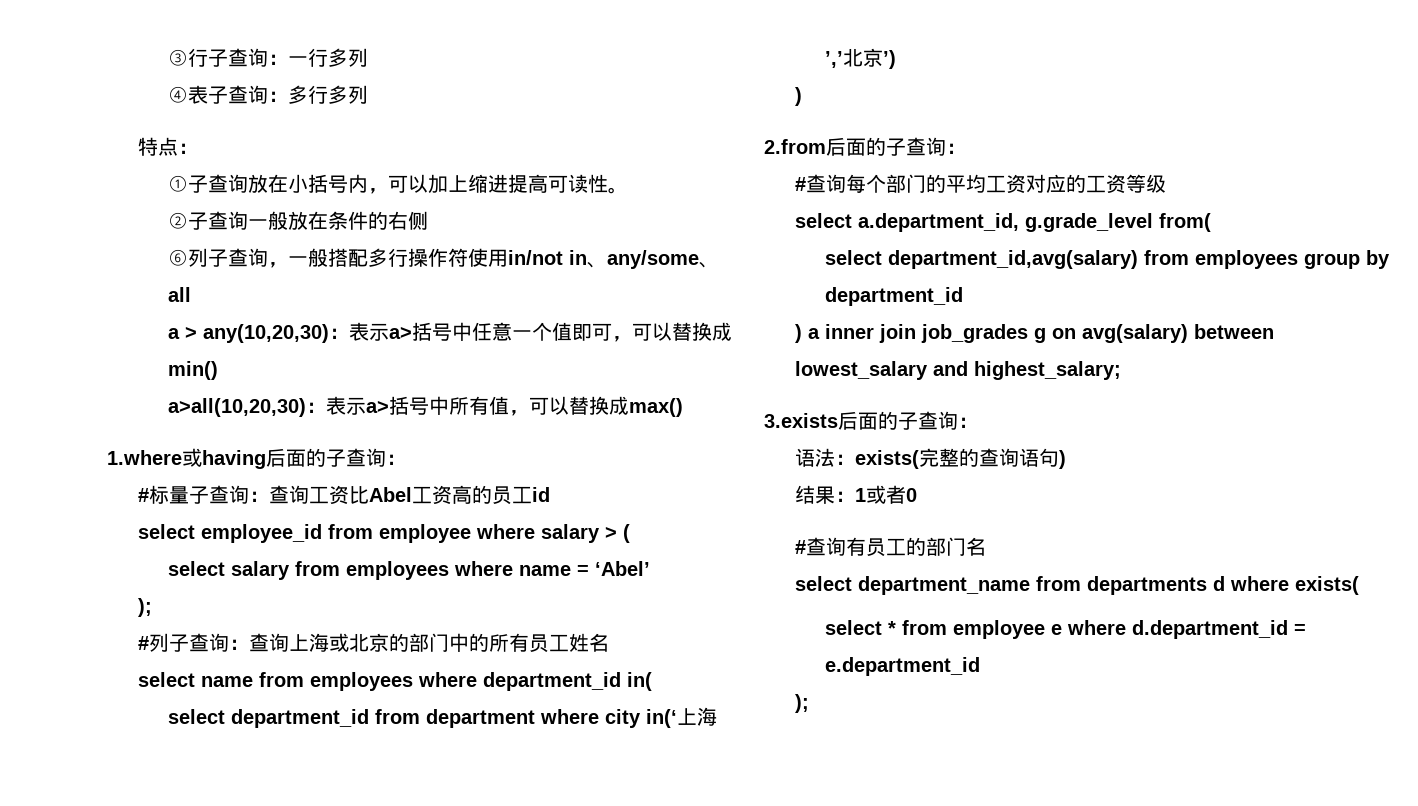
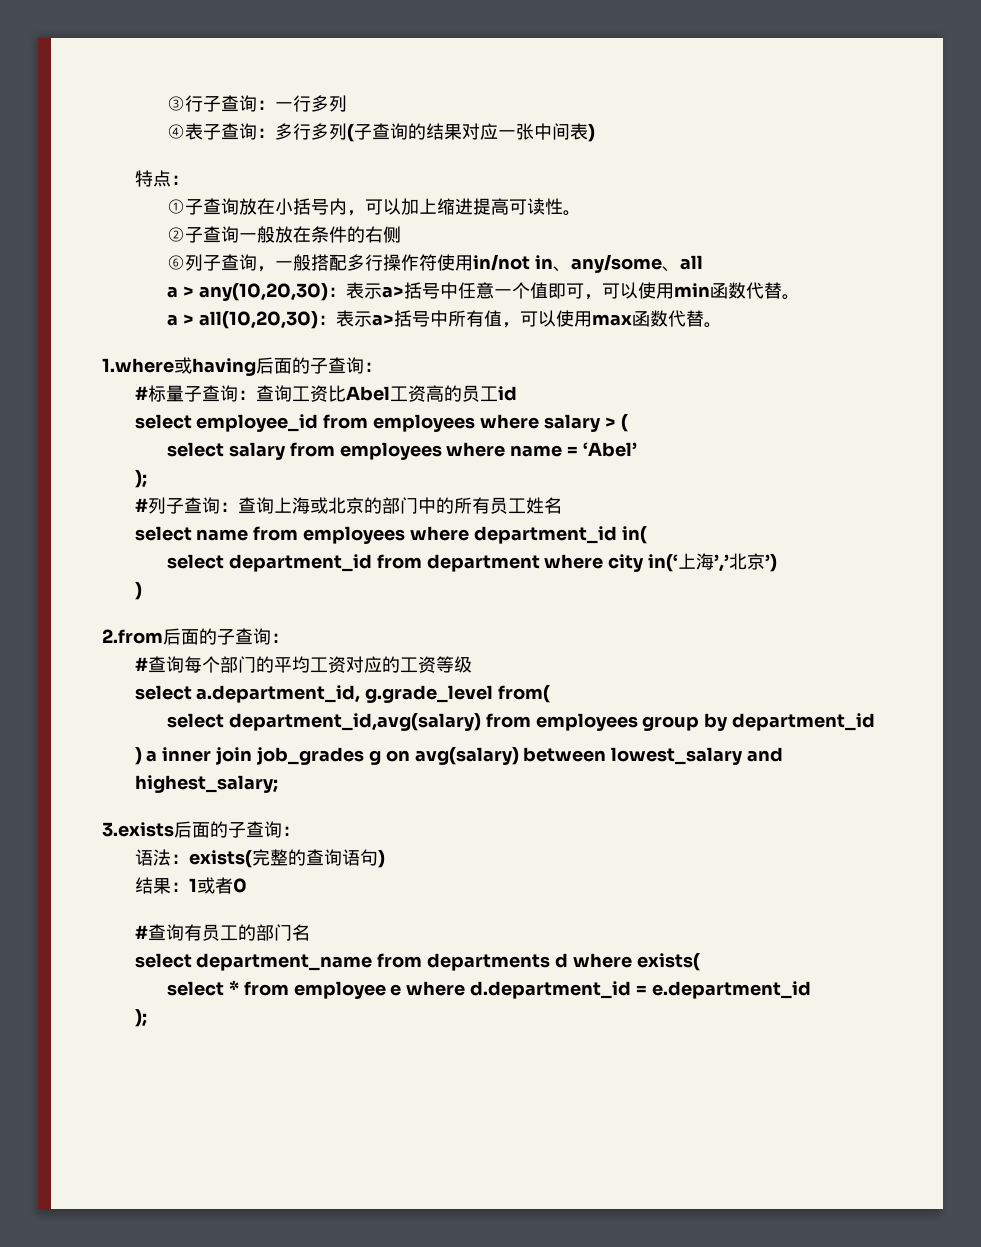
(368, 94) none -> [347,123,596,142] (子查询的结果对应一张中间表)
[671,322,732,341] [167,361,218,380] [167,398,306,417] 替换成min() // a>all(10,20,30) -> [637,282,800,300] [167,311,318,329] 使用min函数代替。 // a > all(10,20,30)
[568,396,683,417] 替换成max() -> [555,310,722,328] 使用max函数代替。
[378,524,471,543] employee -> [373,414,476,432] employees

